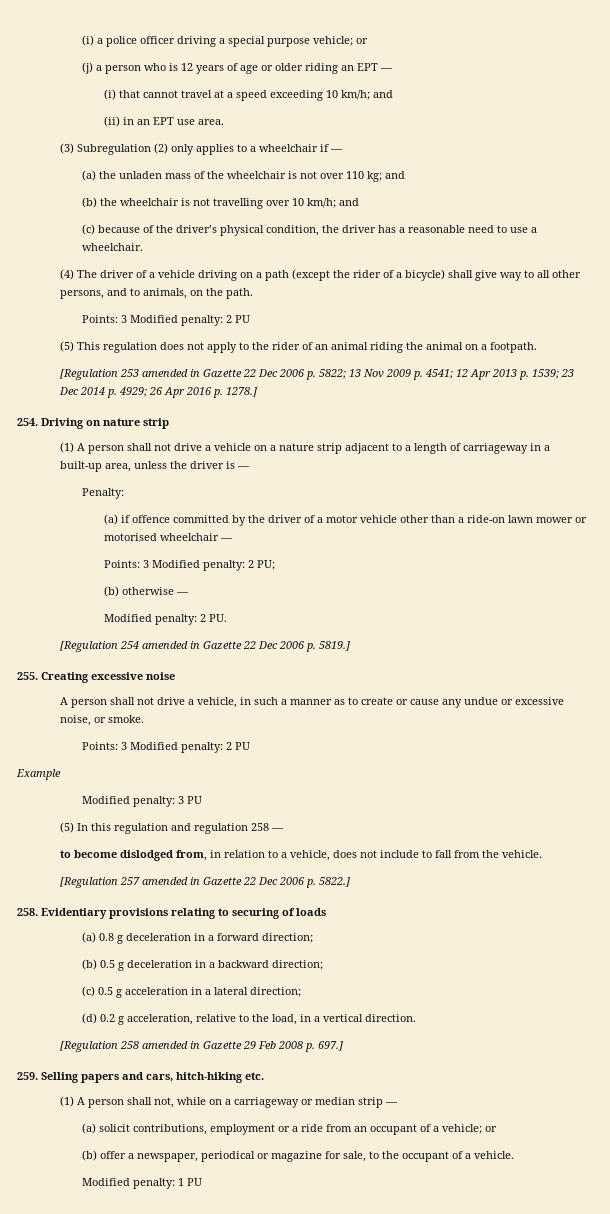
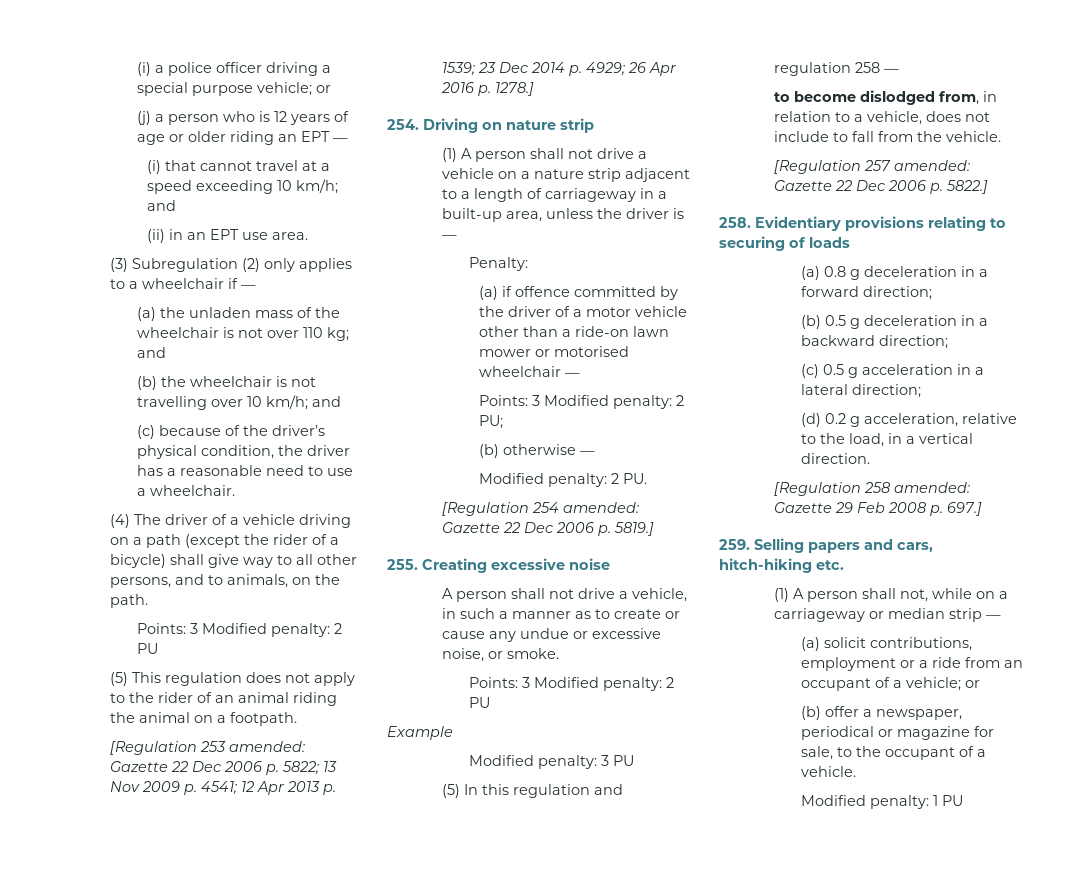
[142,369,201,377] amended in -> [228,741,305,752] amended:
[142,641,201,649] amended in -> [562,502,639,513] amended:
[142,877,201,885] amended in -> [893,160,970,171] amended:
[142,1041,201,1049] amended in -> [893,482,970,493] amended:

